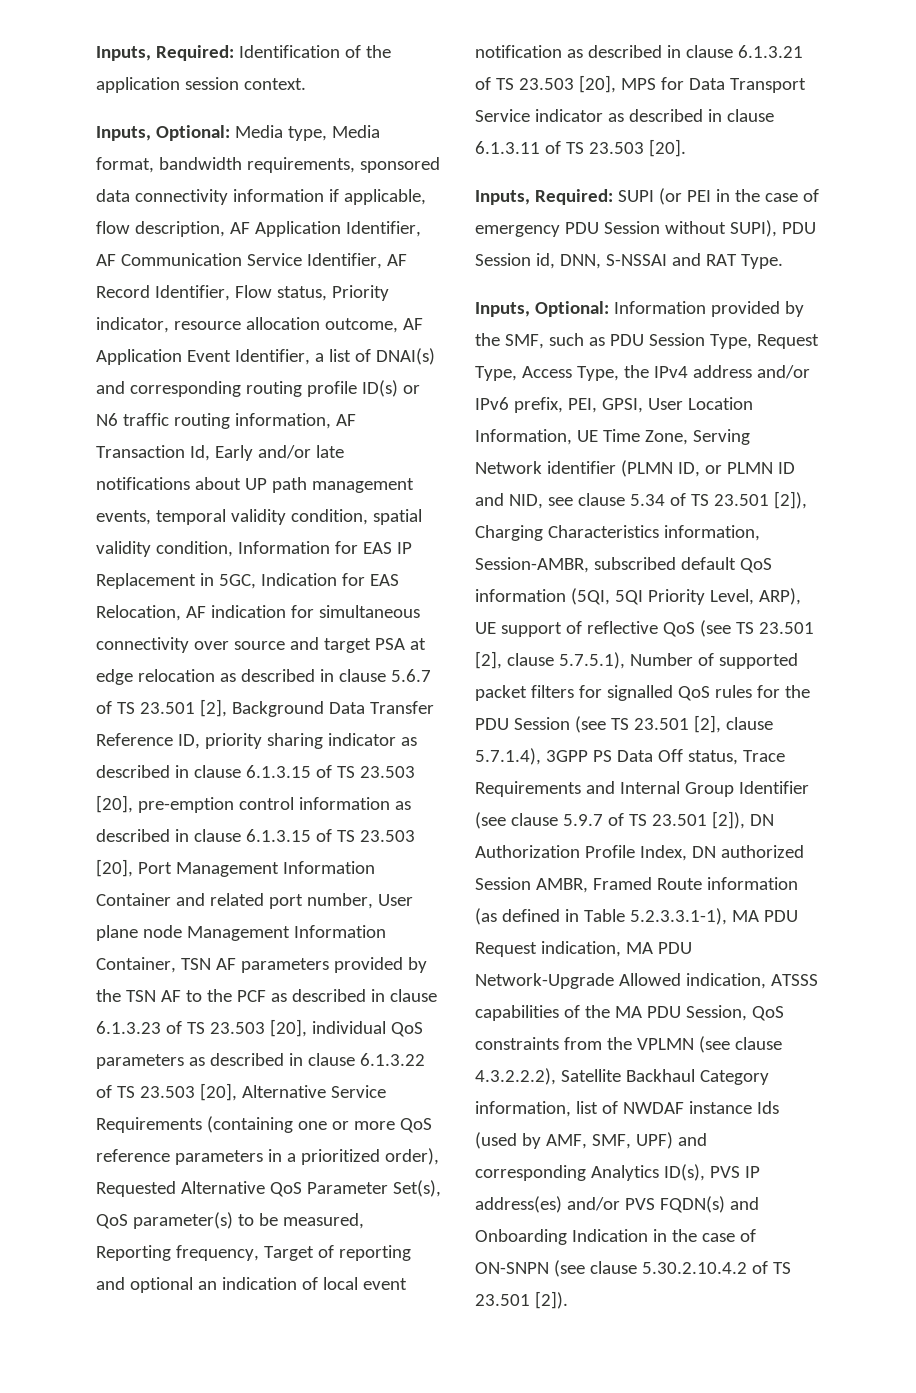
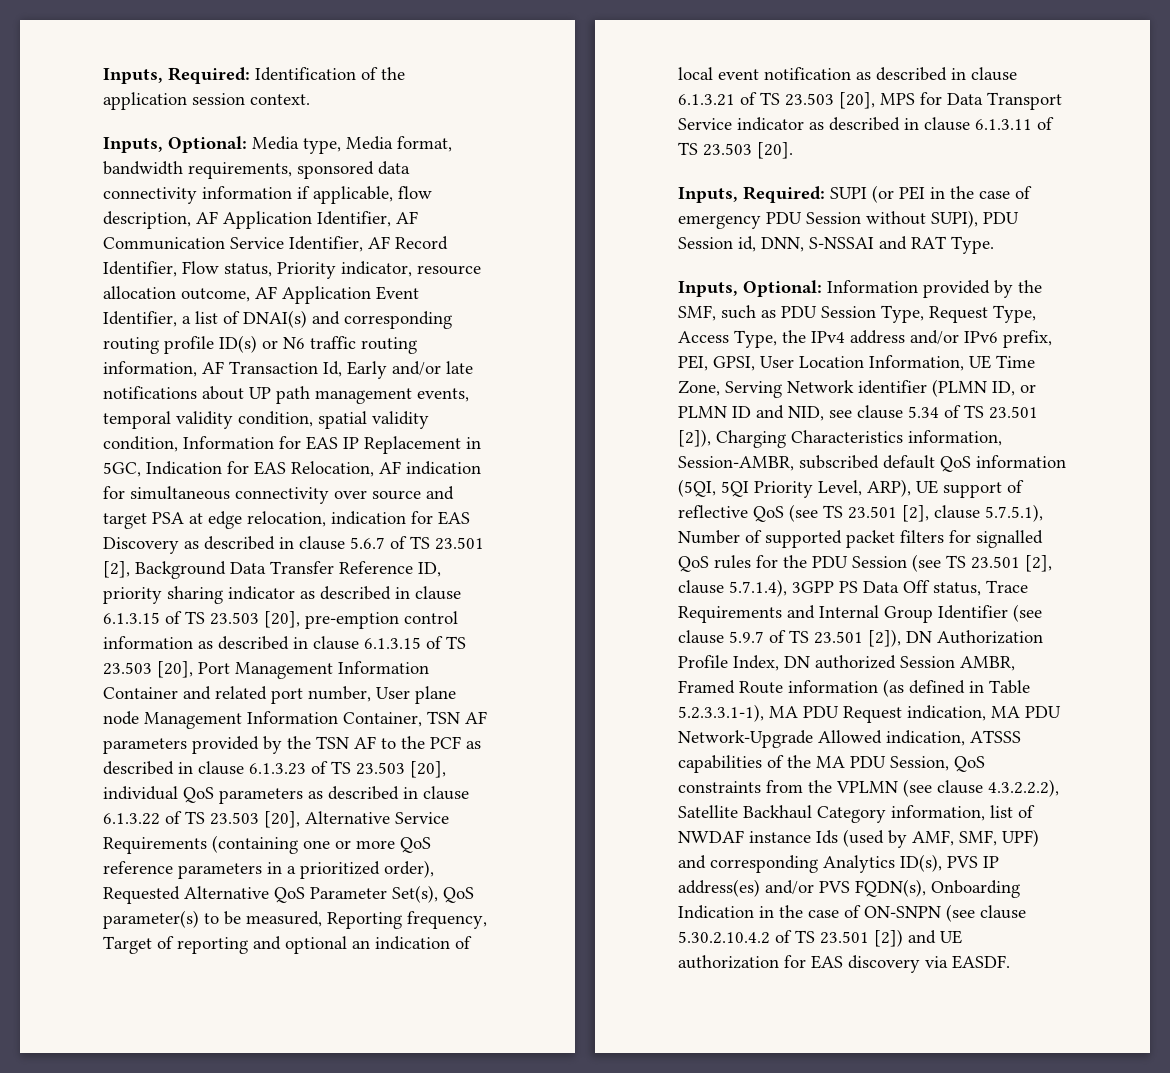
[137,669,215,682] relocation -> [247,511,470,527] [103,537,179,554] relocation, indication for EAS Discovery
[659,1196,759,1213] FQDN(s) and -> [855,879,926,897] FQDN(s),
[534,1291,568,1309] [2]). -> [874,929,962,947] [678,955,1010,973] [2]) and UE authorization for EAS discovery via EASDF.

